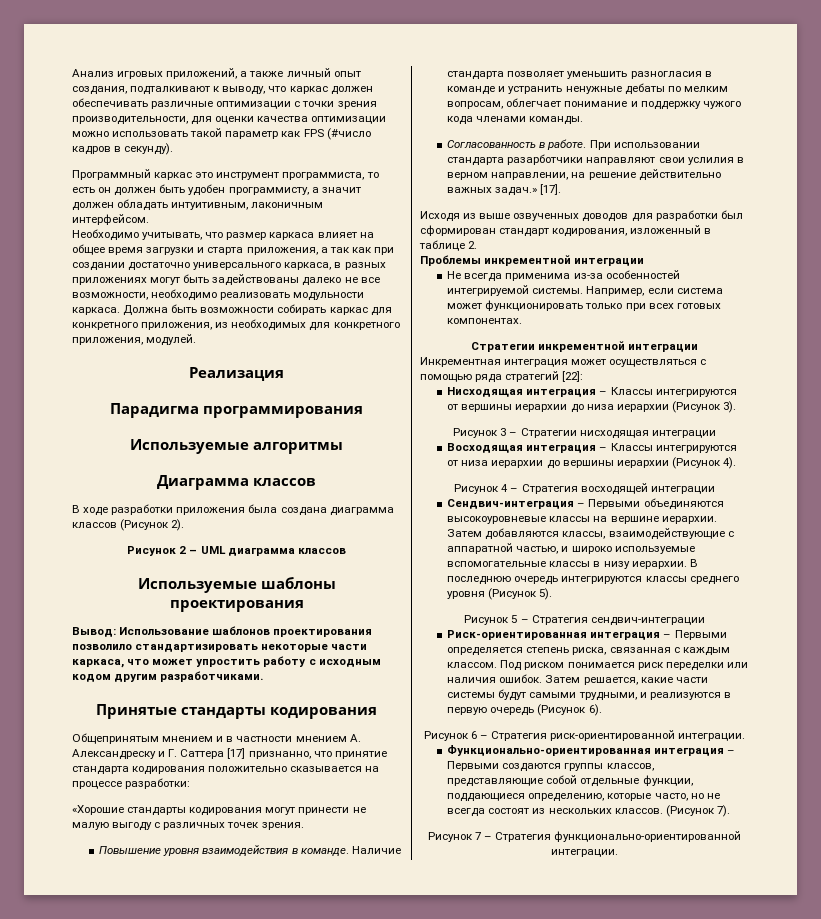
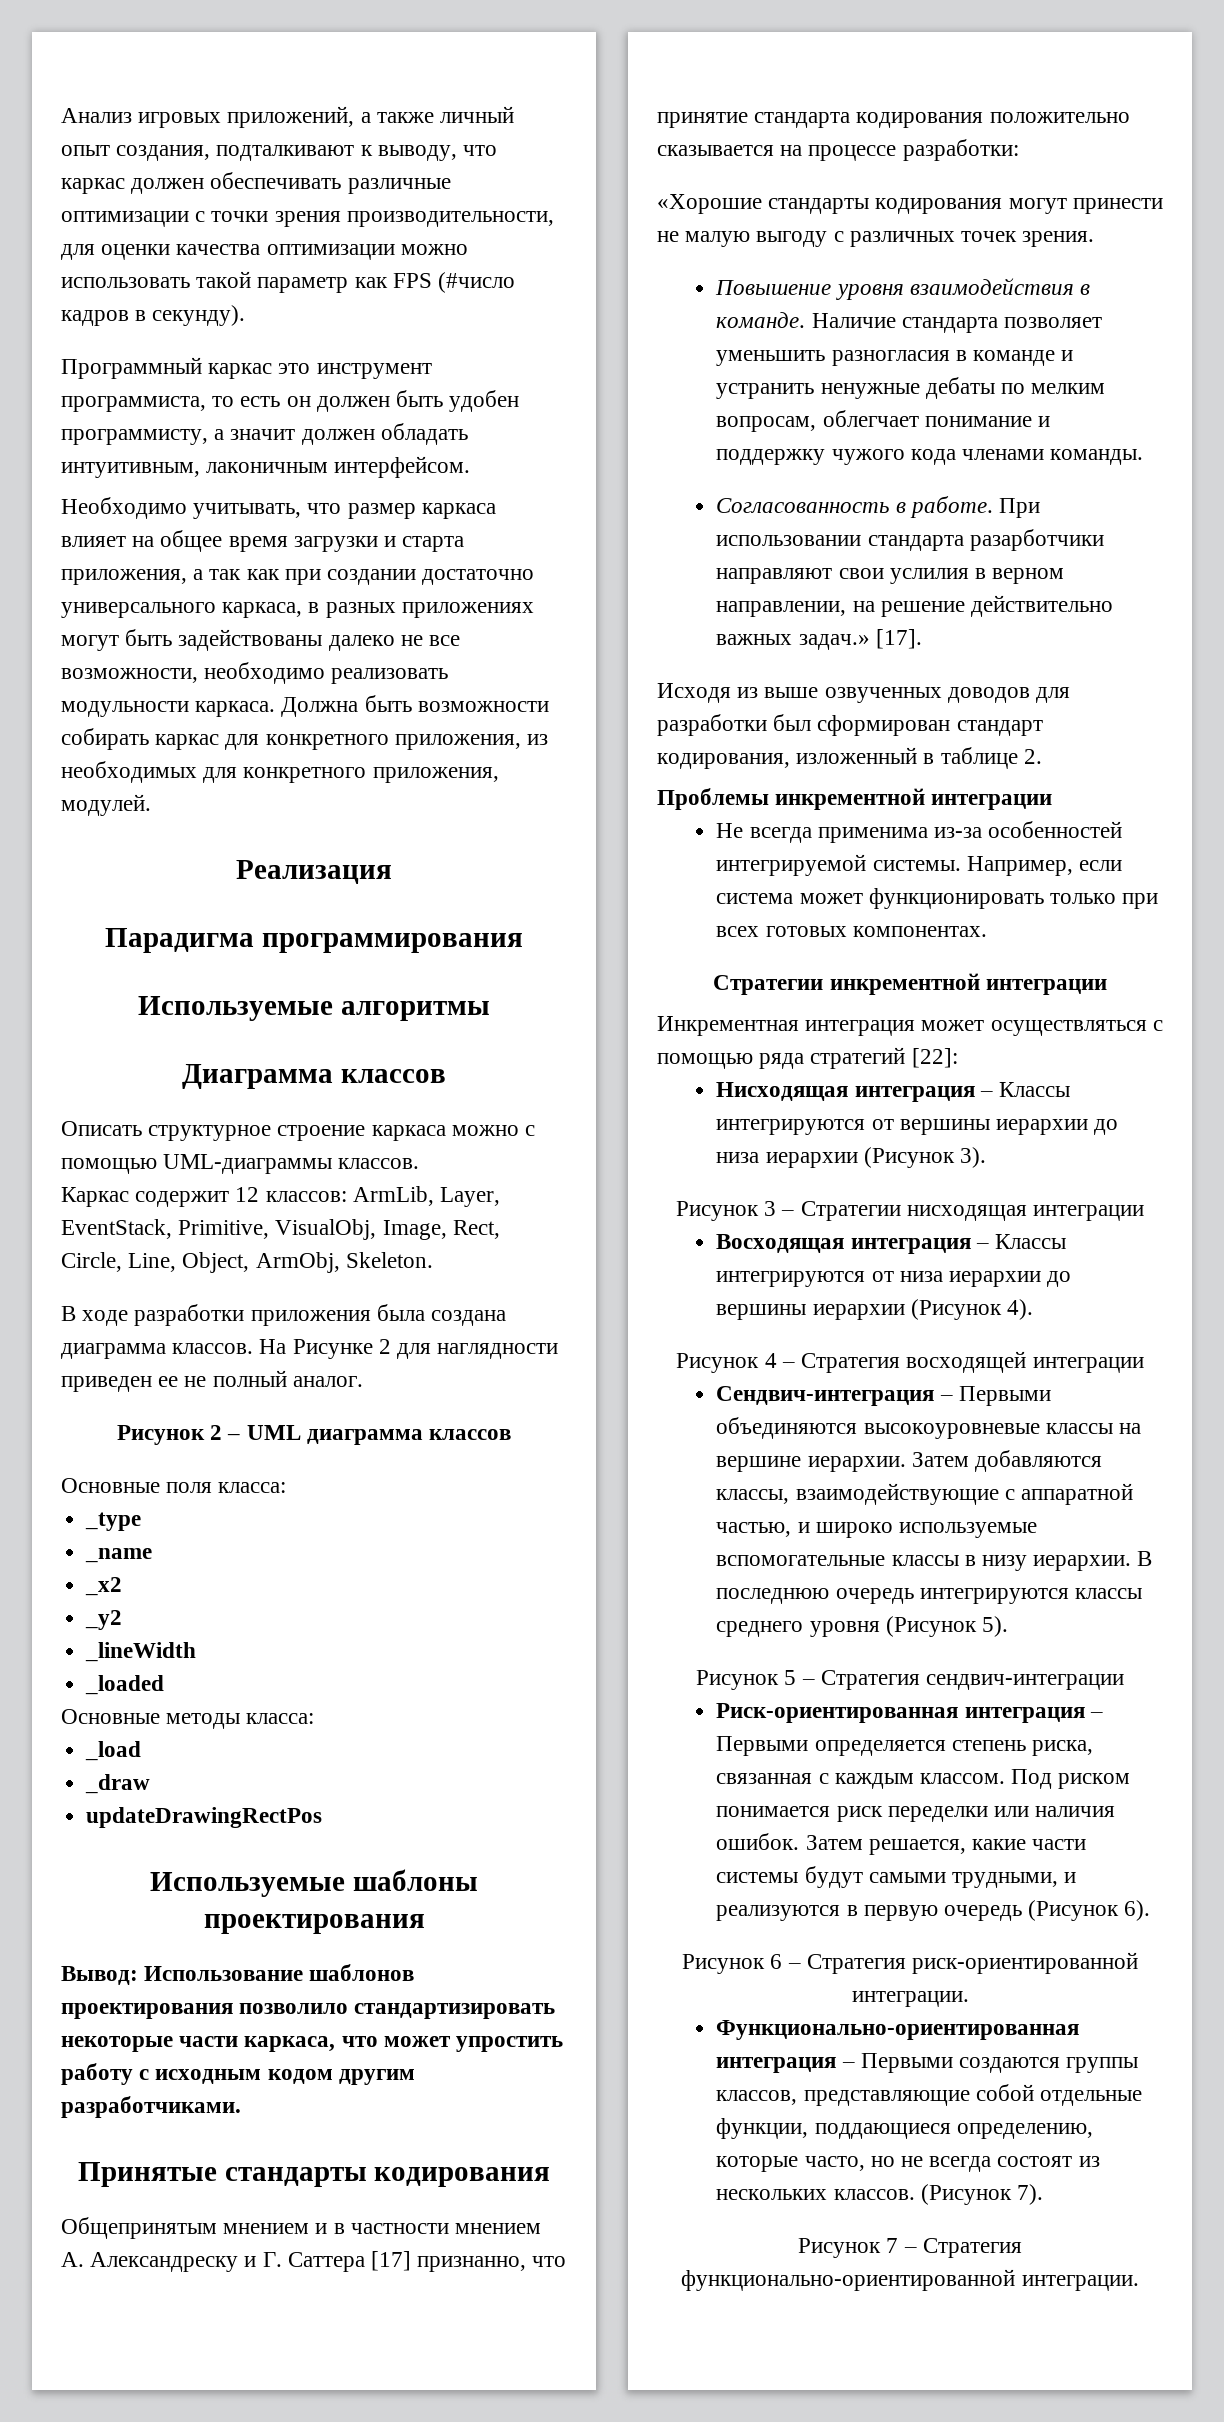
(316, 482) none -> [61,1121,536,1141] [61,1154,420,1174] [61,1186,501,1207] [61,1219,500,1240] [61,1252,433,1273] // Описать структурное строение каркаса можно с помощью UML-диаграммы классов. // Каркас содержит 12 классов: ArmLib, Layer, EventStack, Primitive, VisualObj, Image, Rect, Circle, Line, Object, ArmObj, Skeleton.
[72,519,185,531] классов (Рисунок 2). -> [172,1339,559,1359] [61,1370,363,1392] классов. На Рисунке 2 для наглядности приведен ее не полный аналог.
(346, 551) none -> [61,1478,287,1493] [85,1512,142,1531] [85,1548,153,1563] [85,1577,123,1596] [85,1610,123,1630] [85,1642,197,1662] [85,1675,165,1695] [61,1709,315,1729] [85,1741,142,1761] [85,1774,151,1794] [86,1807,323,1828] // Основные поля класса: // _type // _name // _x2 // _y2 // _lineWidth // _loaded // Основные методы класса: // _load // _draw // updateDrawingRectPos

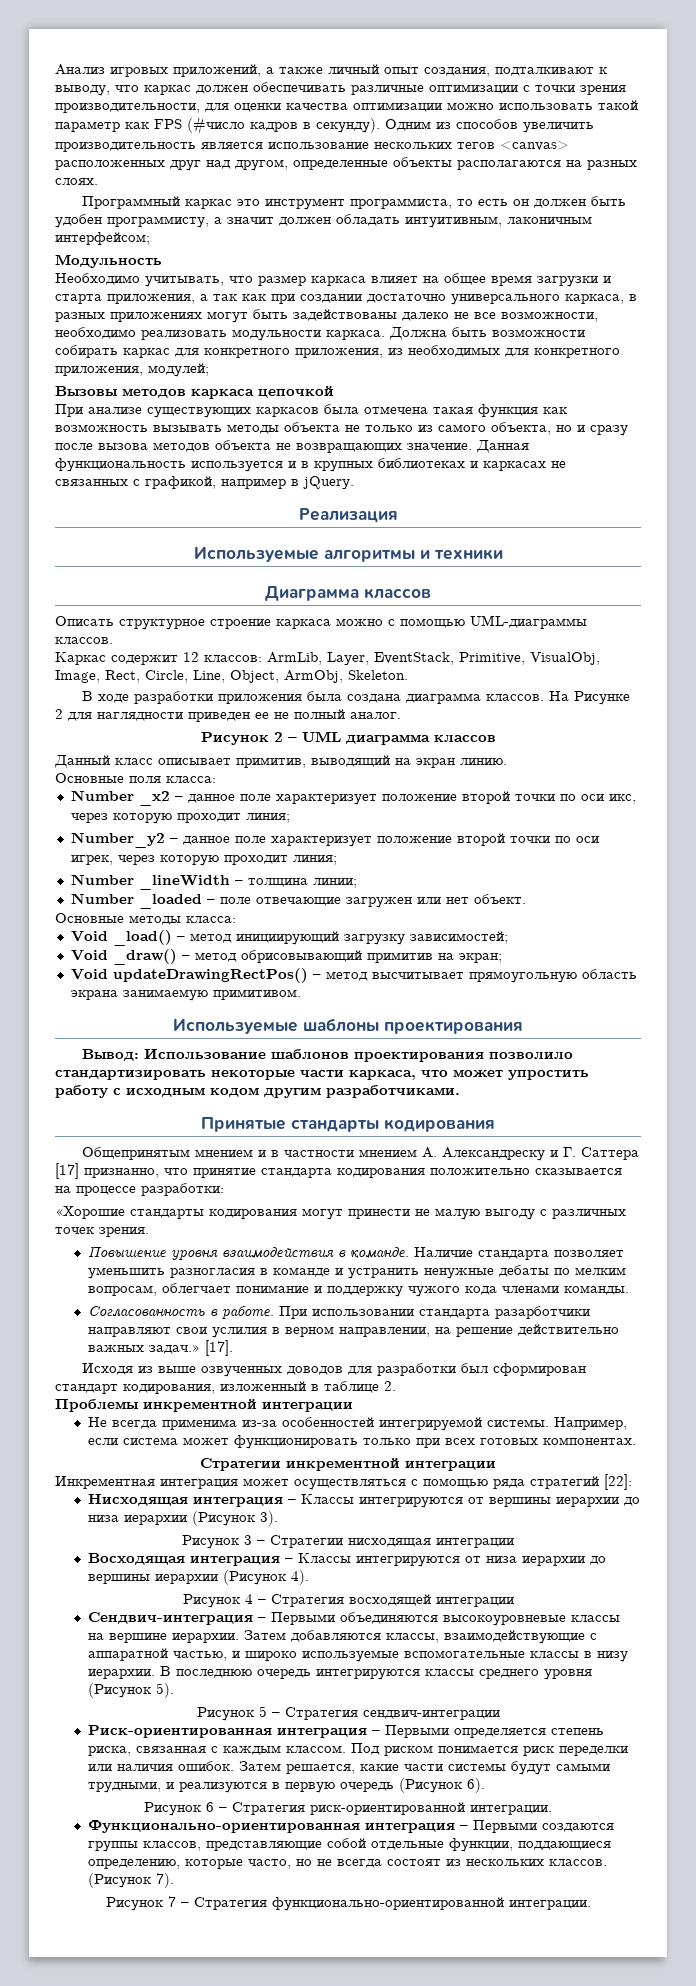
(246, 315) none -> [385,119,594,133] [55,141,569,152] [55,157,637,171] [55,178,98,185] Одним из способов увеличить производительность является использование нескольких тегов <canvas> расположенных друг над другом, определенные объекты располагаются на разных слоях.
[334,456,471,478] интерфейсом. -> [55,232,150,245] [55,254,162,268] интерфейсом; // Модульность
[61,794,151,816] модулей. -> [148,363,209,377] [55,386,334,399] [55,404,568,418] [55,422,628,436] [55,440,529,453] [55,458,566,472] [55,476,354,489] модулей; // Вызовы методов каркаса цепочкой // При анализе существующих каркасов была отмечена такая функция как возможность вызывать методы объекта не только из самого объекта, но и сразу после вызова методов объекта не возвращающих значение. Данная функциональность используется и в крупных библиотеках и каркасах не связанных с графикой, например в jQuery.
[105,928,523,953] // Парадигма программирования -> (398, 515) none
(490, 1011) none -> [419,549,503,560] и техники
[61,1478,287,1493] [85,1512,142,1531] [85,1548,153,1563] [85,1577,123,1596] [85,1610,123,1630] [85,1642,197,1662] [85,1675,165,1695] [61,1709,315,1729] [85,1741,142,1761] [85,1774,151,1794] [86,1807,323,1828] Основные поля класса: // _type // _name // _x2 // _y2 // _lineWidth // _loaded // Основные методы класса: // _load // _draw // updateDrawingRectPos -> [54,755,507,768] [55,773,216,783] [70,790,636,806] [70,813,290,824] [70,832,599,848] [70,855,337,866] [70,874,357,890] [70,893,526,909] [55,913,236,925] [70,930,508,946] [70,949,502,965] [70,968,637,983] [70,989,301,1001] Данный класс описывает примитив, выводящий на экран линию. // Основные поля класса: // Number _x2 – данное поле характеризует положение второй точки по оси икс, через которую проходит линия; // Number_y2 – данное поле характеризует положение второй точки по оси игрек, через которую проходит линия; // Number _lineWidth – толщина линии; // Number _loaded – поле отвечающие загружен или нет объект. // Основные методы класса: // Void _load() – метод инициирующий загрузку зависимостей; // Void _draw() – метод обрисовывающий примитив на экран; // Void updateDrawingRectPos() – метод высчитывает прямоугольную область экрана занимаемую примитивом.

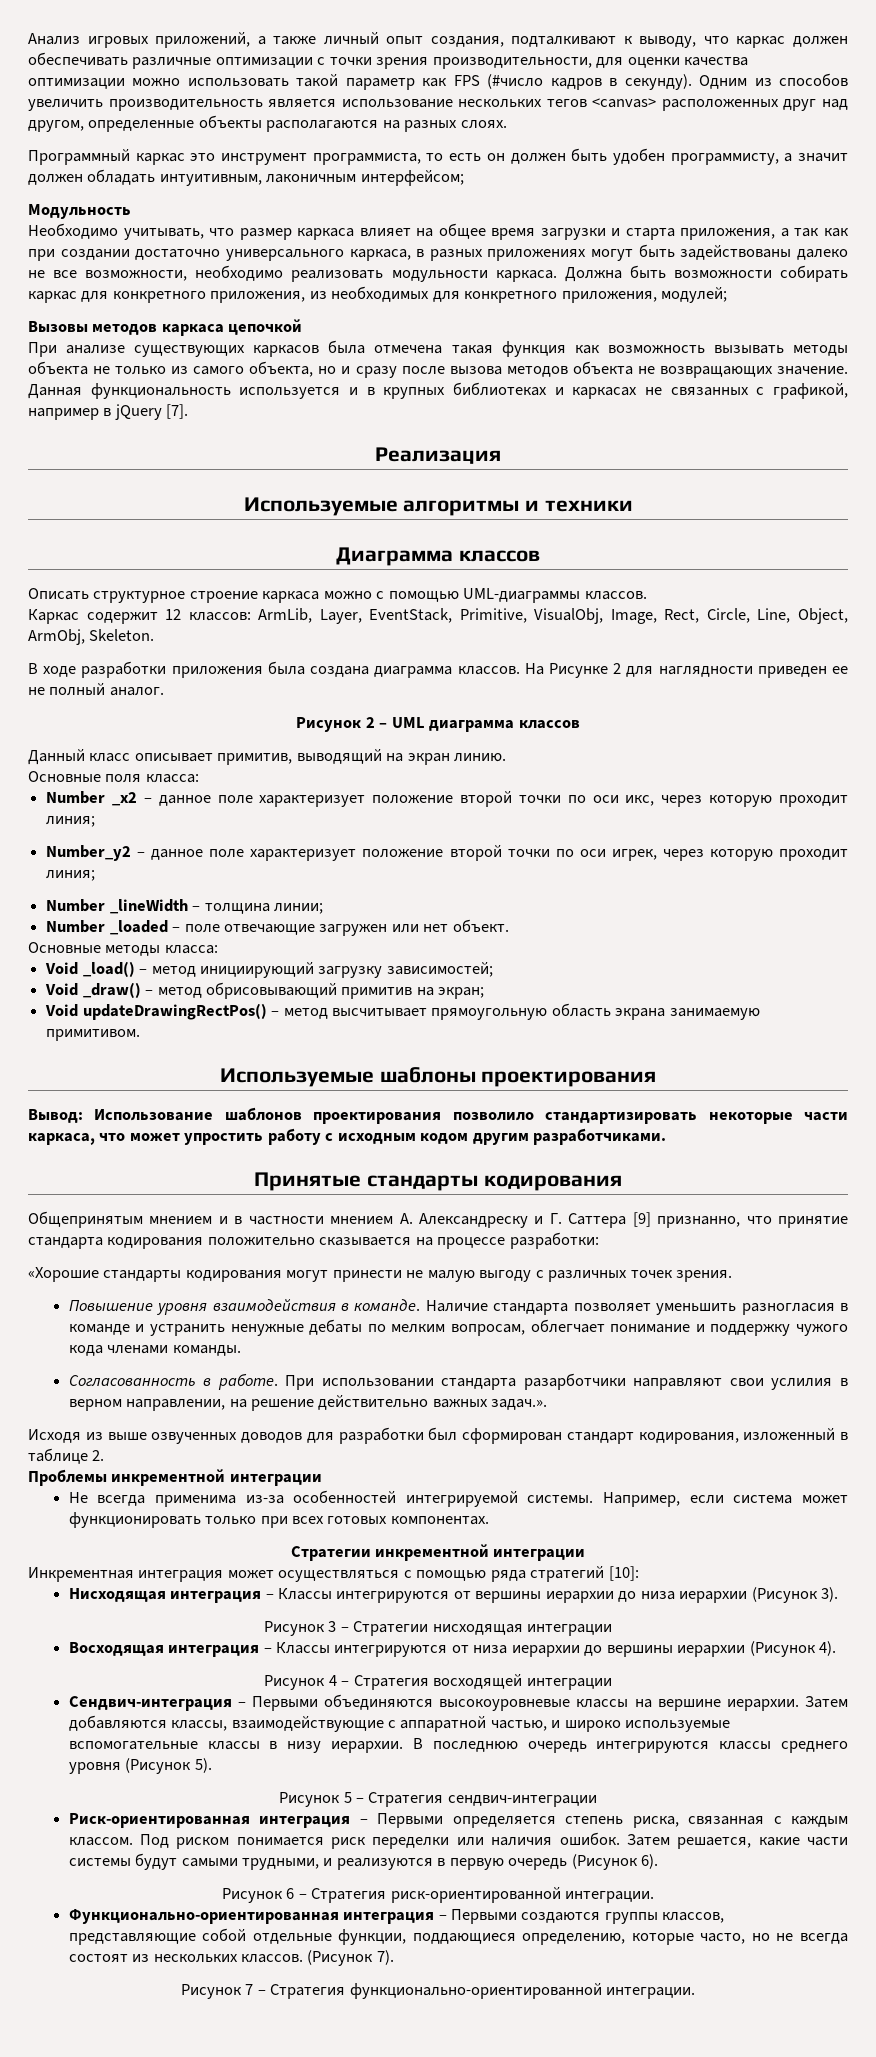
[303,476,354,489] jQuery. -> [114,404,189,420] jQuery [7].
[55,1163,79,1179] [17] -> [632,1212,651,1227] [9]
[149,1340,234,1356] задач.» [17]. -> [491,1399,548,1410] задач.».
[604,1474,632,1490] [22]: -> [608,1566,639,1581] [10]:

